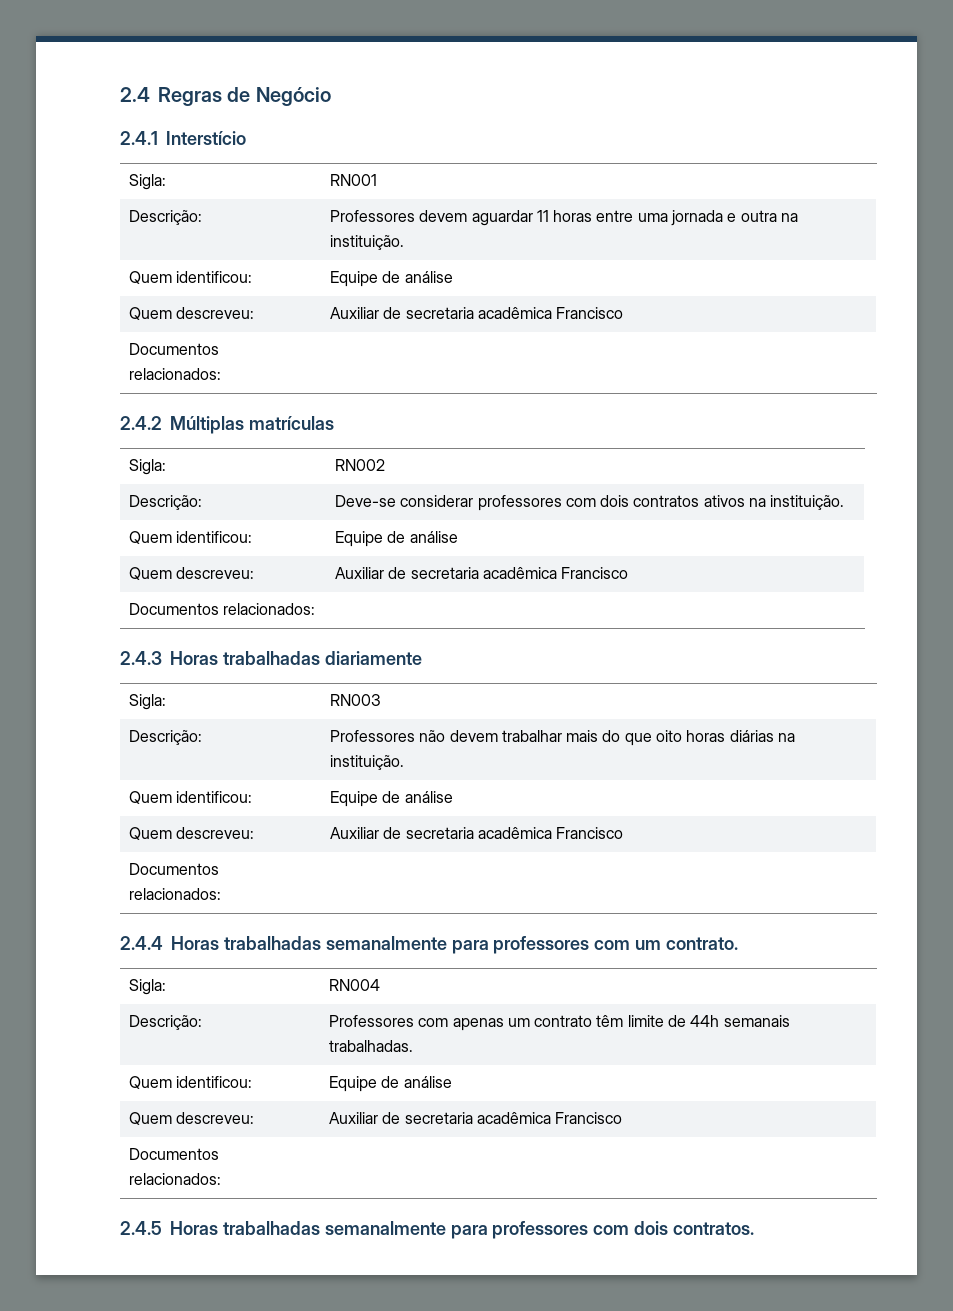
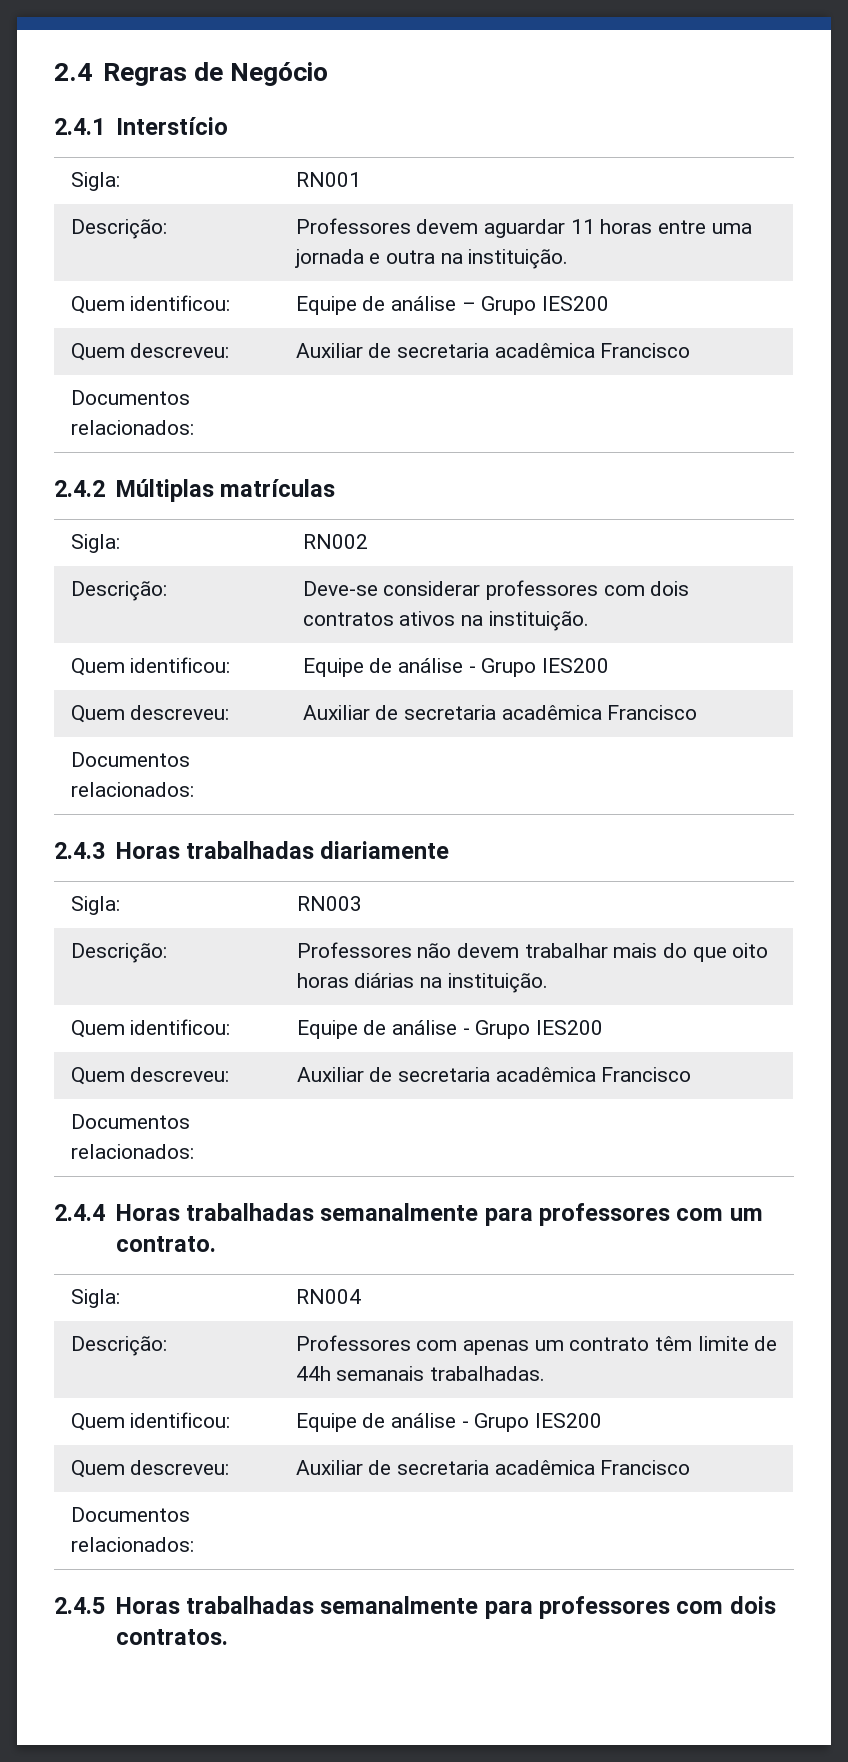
(453, 277) none -> [461,296,609,315] – Grupo IES200
(458, 537) none -> [468,658,609,677] - Grupo IES200
(453, 797) none -> [462,1020,603,1039] - Grupo IES200
(452, 1082) none -> [461,1413,602,1432] - Grupo IES200

